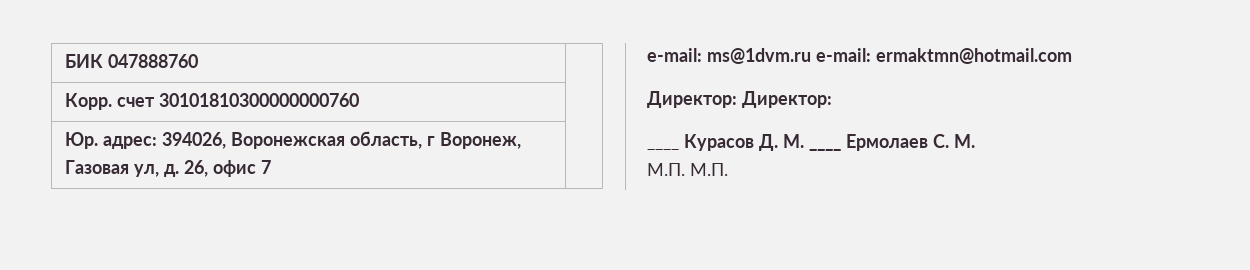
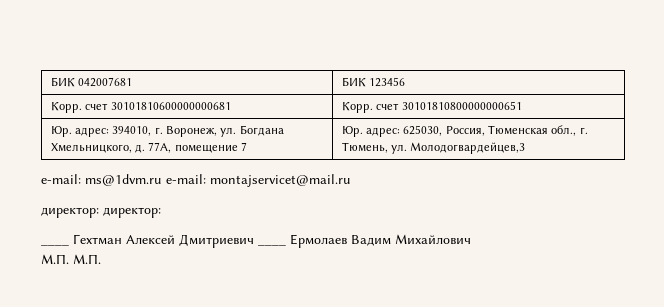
[64,54,198,68] [64,93,359,110] [64,131,521,149] [64,160,271,177] [647,48,1072,64] [647,91,832,108] [647,134,804,151] [809,134,975,151] БИК 047888760 | // Корр. счет 30101810300000000760 | // Юр. адрес: 394026, Воронежская область, г Воронеж, Газовая ул, д. 26, офис 7 | // e-mail: ms@1dvm.ru e-mail: ermaktmn@hotmail.com // Директор: Директор: // ____ Курасов Д. М. ____ Ермолаев С. М. -> [50,77,132,87] [341,77,405,87] [50,102,232,113] [341,101,523,113] [50,125,284,137] [50,142,248,153] [341,125,588,137] [341,142,526,154] [41,174,351,187] [41,207,161,218] [41,234,471,248] БИК 042007681 | БИК 123456 // Корр. счет 30101810600000000681 | Корр. счет 30101810800000000651 // Юр. адрес: 394010, г. Воронеж, ул. Богдана Хмельницкого, д. 77А, помещение 7 | Юр. адрес: 625030, Россия, Тюменская обл., г. Тюмень, ул. Молодогвардейцев,3 // e-mail: ms@1dvm.ru e-mail: montajservicet@mail.ru // директор: директор: // ____ Гехтман Алексей Дмитриевич ____ Ермолаев Вадим Михайлович

